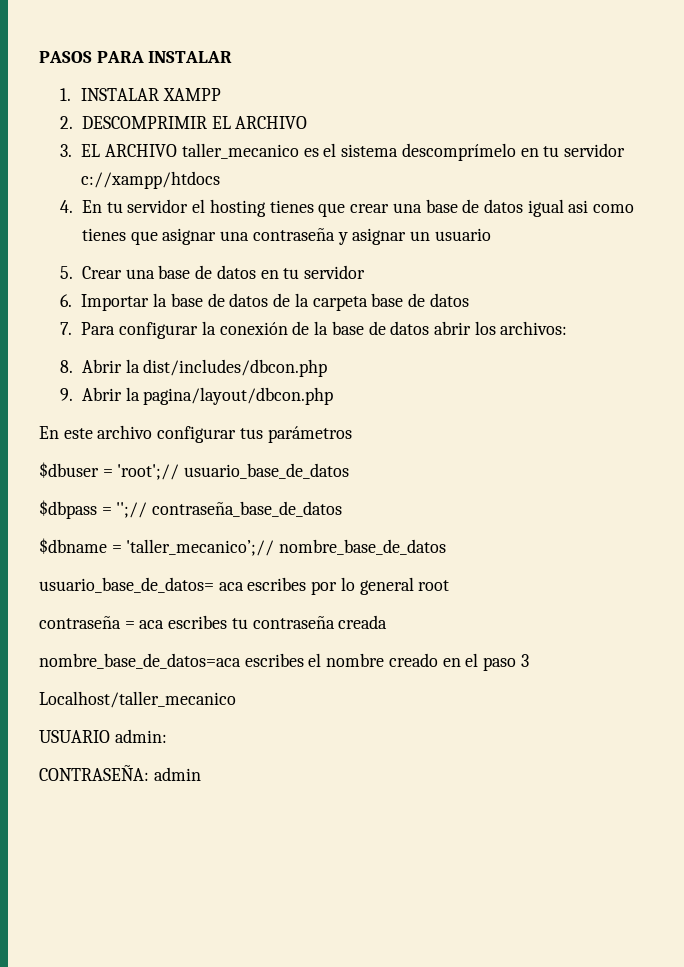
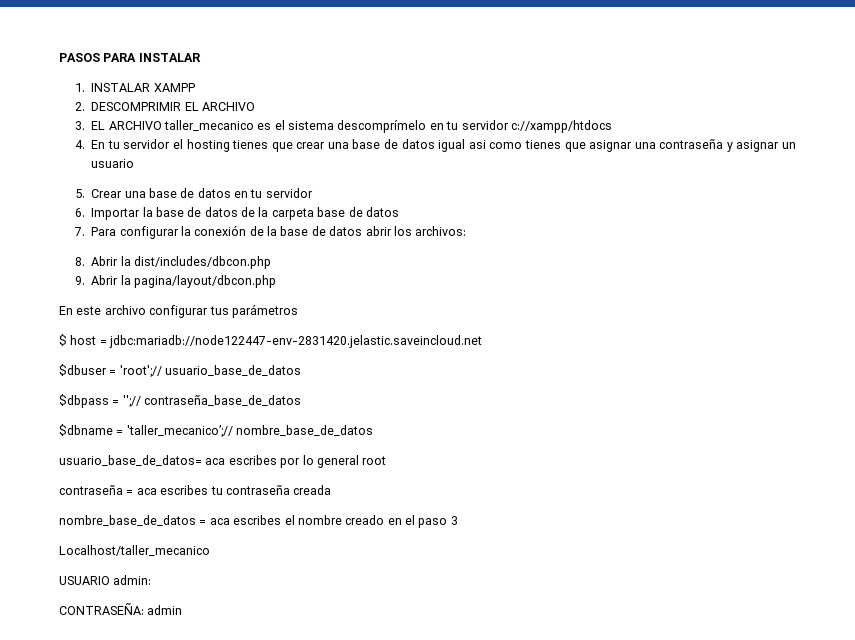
(352, 434) none -> [59,334,483,348] // $ host = jdbc:mariadb://node122447-env-2831420.jelastic.saveincloud.net
[39,653,241,669] nombre_base_de_datos=aca -> [59,515,230,526] nombre_base_de_datos = aca

